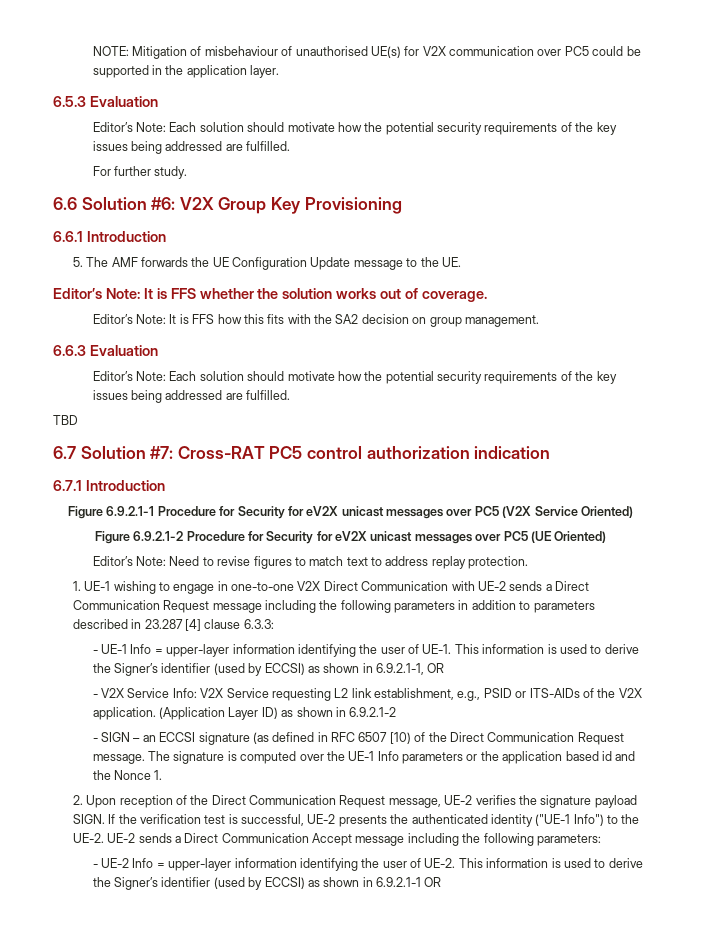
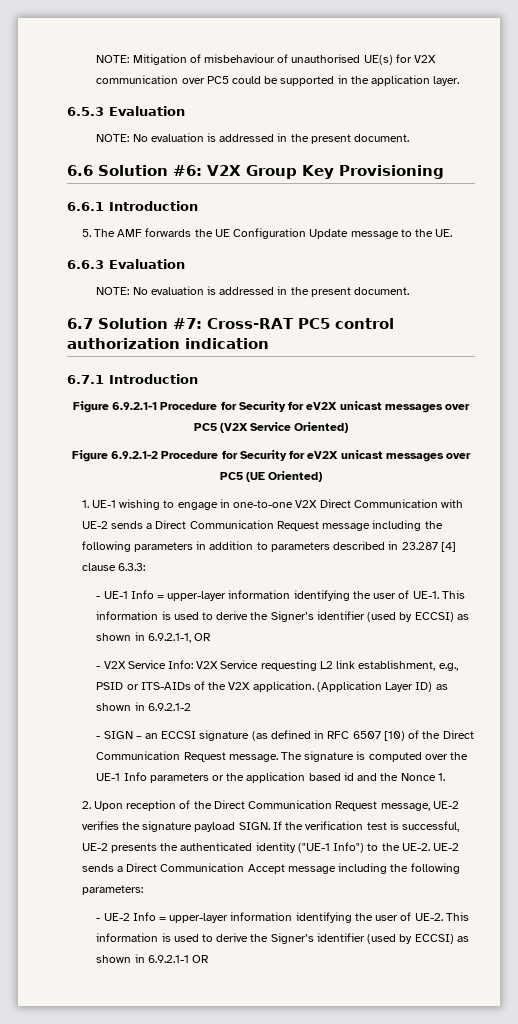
[92,122,617,135] [92,141,291,154] [92,166,188,179] Editor’s Note: Each solution should motivate how the potential security requirements of the key issues being addressed are fulfilled. // For further study. -> [96,133,410,144] NOTE: No evaluation is addressed in the present document.
[53,288,488,302] [92,314,539,327] [53,345,158,356] [92,371,617,384] [92,390,291,403] [53,415,78,425] Editor’s Note: It is FFS whether the solution works out of coverage. // Editor’s Note: It is FFS how this fits with the SA2 decision on group management. // 6.6.3 Evaluation // Editor’s Note: Each solution should motivate how the potential security requirements of the key issues being addressed are fulfilled. // TBD -> [67,259,185,269] [96,286,410,297] 6.6.3 Evaluation // NOTE: No evaluation is addressed in the present document.
[92,556,529,569] // Editor’s Note: Need to revise figures to match text to address replay protection. -> (323, 476) none

